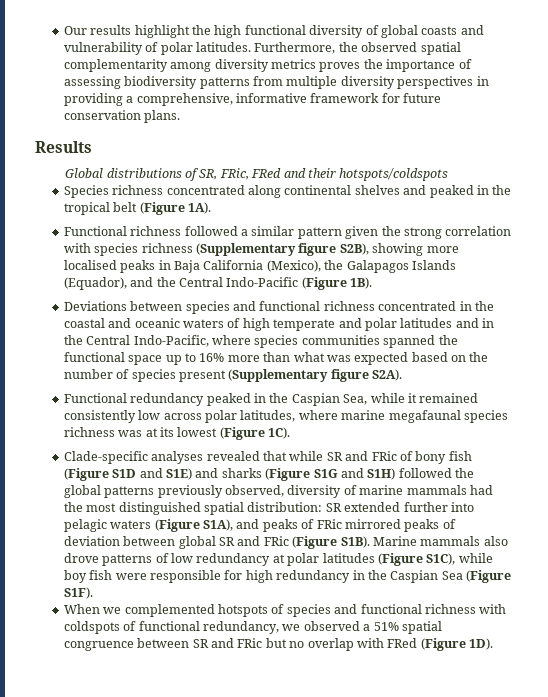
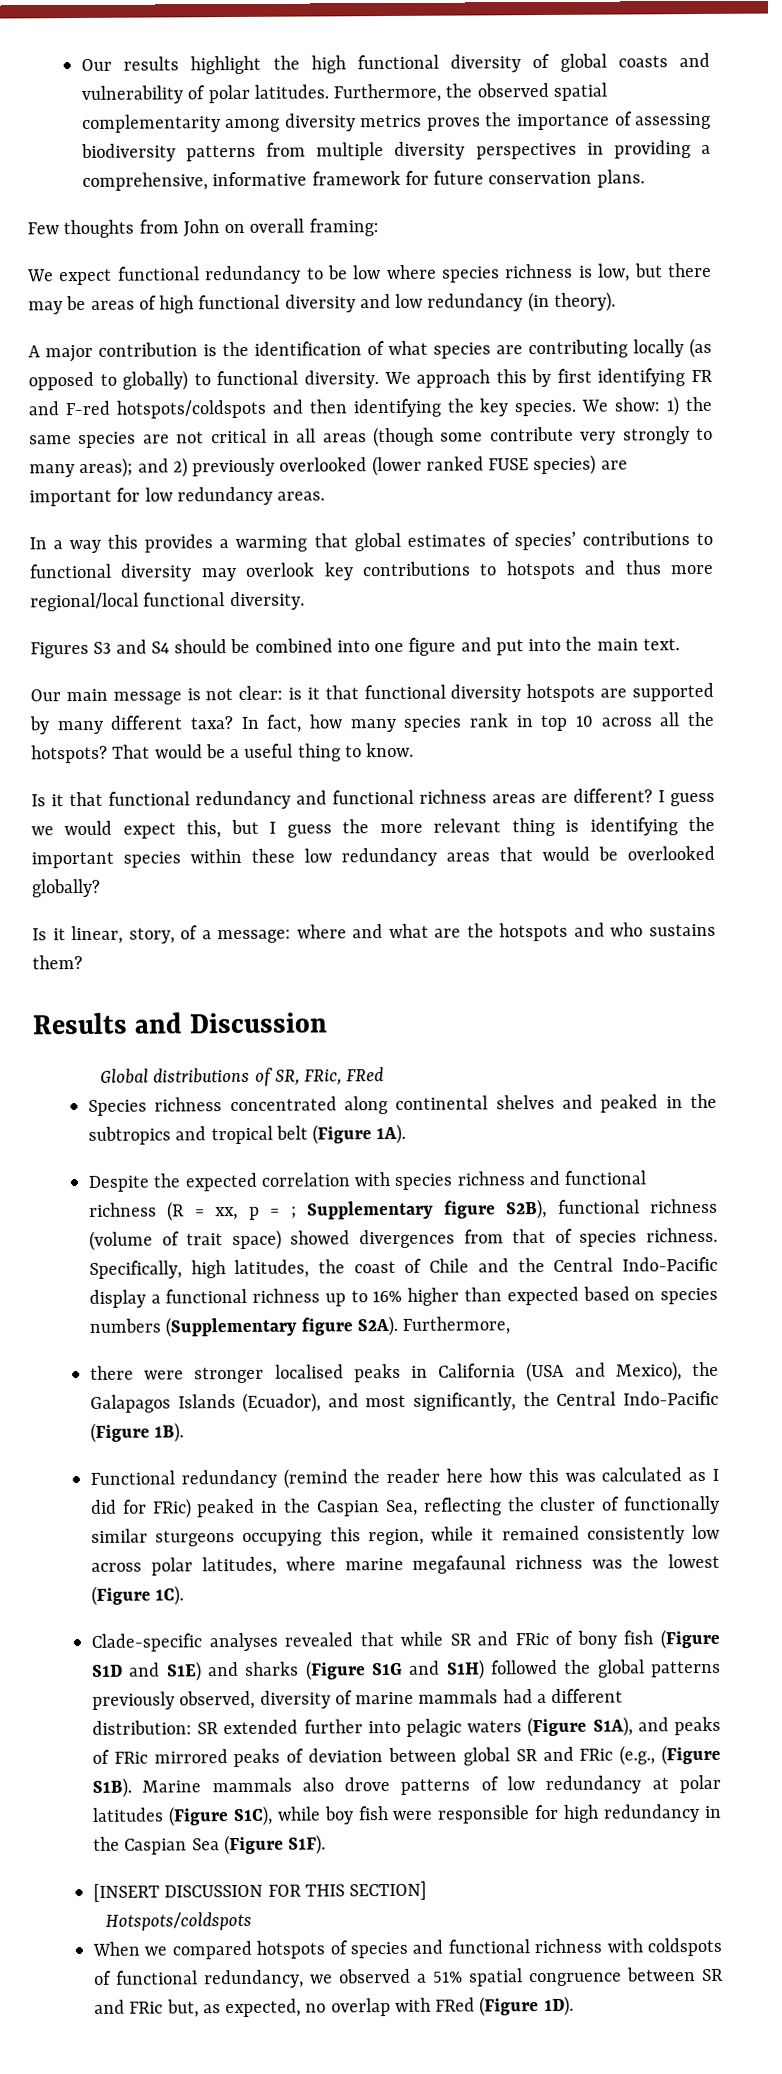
(181, 116) none -> [27,218,379,239] [27,262,712,286] [28,291,616,315] [28,337,712,363] [28,368,713,391] [28,396,712,419] [29,426,713,449] [29,454,628,479] [29,486,326,507] [29,531,714,554] [29,560,714,582] [30,591,305,612] [30,636,680,659] [30,682,714,705] [29,711,714,735] [31,742,415,764] [31,788,715,810] [31,816,715,839] [31,845,715,869] [31,878,101,898] [32,922,716,945] [32,954,83,970] // Few thoughts from John on overall framing: // We expect functional redundancy to be low where species richness is low, but there may be areas of high functional diversity and low redundancy (in theory). // A major contribution is the identification of what species are contributing locally (as opposed to globally) to functional diversity. We approach this by first identifying FR and F-red hotspots/coldspots and then identifying the key species. We show: 1) the same species are not critical in all areas (though some contribute very strongly to many areas); and 2) previously overlooked (lower ranked FUSE species) are important for low redundancy areas. // In a way this provides a warming that global estimates of species’ contributions to functional diversity may overlook key contributions to hotspots and thus more regional/local functional diversity. // Figures S3 and S4 should be combined into one figure and put into the main text. // Our main message is not clear: is it that functional diversity hotspots are supported by many different taxa? In fact, how many species rank in top 10 across all the hotspots? That would be a useful thing to know. // Is it that functional redundancy and functional richness areas are different? I guess we would expect this, but I guess the more relevant thing is identifying the important species within these low redundancy areas that would be overlooked globally? // Is it linear, story, of a message: where and what are the hotspots and who sustains them?
(92, 147) none -> [134,1012,328,1034] and Discussion
[283,168,449,181] and their hotspots/coldspots -> (385, 1074) none
(512, 190) none -> [87,1126,207,1145] subtropics and
[63,226,512,239] [63,243,459,256] [63,260,456,273] [63,277,154,290] Functional richness followed a similar pattern given the strong correlation with species richness (Supplementary figure S2B), showing more localised peaks in Baja California (Mexico), the Galapagos Islands (Equador), and -> [87,1170,647,1192] [88,1198,718,1222] [88,1227,718,1251] [88,1256,718,1279] [88,1286,718,1308] [88,1315,511,1338] [89,1361,719,1384] [89,1392,517,1413] Despite the expected correlation with species richness and functional richness (R = xx, p = ; Supplementary figure S2B), functional richness (volume of trait space) showed divergences from that of species richness. Specifically, high latitudes, the coast of Chile and the Central Indo-Pacific display a functional richness up to 16% higher than expected based on species numbers (Supplementary figure S2A). Furthermore, // there were stronger localised peaks in California (USA and Mexico), the Galapagos Islands (Ecuador), and most significantly,
[63,301,494,314] [63,318,495,331] [63,335,458,348] [63,352,489,365] [63,369,403,382] [63,393,205,406] Deviations between species and functional richness concentrated in the coastal and oceanic waters of high temperate and polar latitudes and in the Central Indo-Pacific, where species communities spanned the functional space up to 16% more than what was expected based on the number of species present (Supplementary figure S2A). // Functional redundancy -> [89,1467,719,1489] [89,1498,192,1519] Functional redundancy (remind the reader here how this was calculated as I did for FRic)
(368, 399) none -> [422,1495,720,1516] [90,1527,424,1547] reflecting the cluster of functionally similar sturgeons occupying this region,
[463,410,508,423] species -> (507, 1564) none
[145,427,175,437] at its -> [632,1554,660,1569] the
[63,502,245,515] the most distinguished spatial -> [536,1688,624,1704] a different
(289, 541) none -> [619,1745,656,1766] (e.g.,
(93, 593) none -> [92,1880,428,1902] [105,1911,253,1931] // [INSERT DISCUSSION FOR THIS SECTION] // Hotspots/coldspots
[124,604,215,617] complemented -> [171,1940,252,1960] compared
[265,638,287,648] but -> [166,1998,302,2018] but, as expected,

